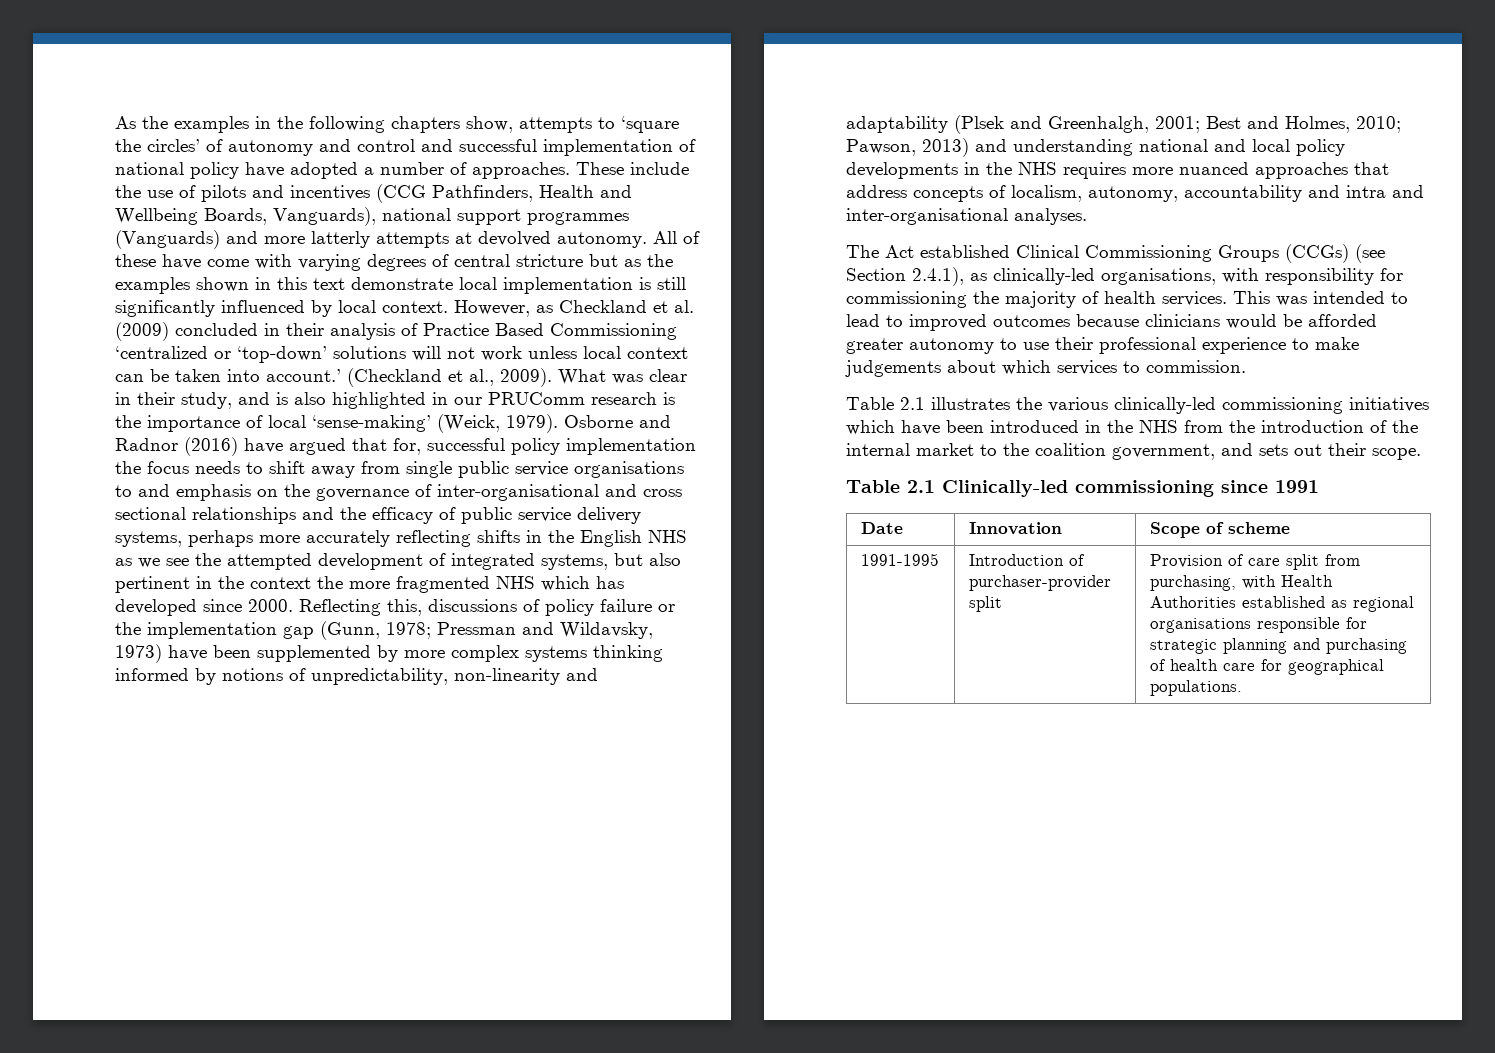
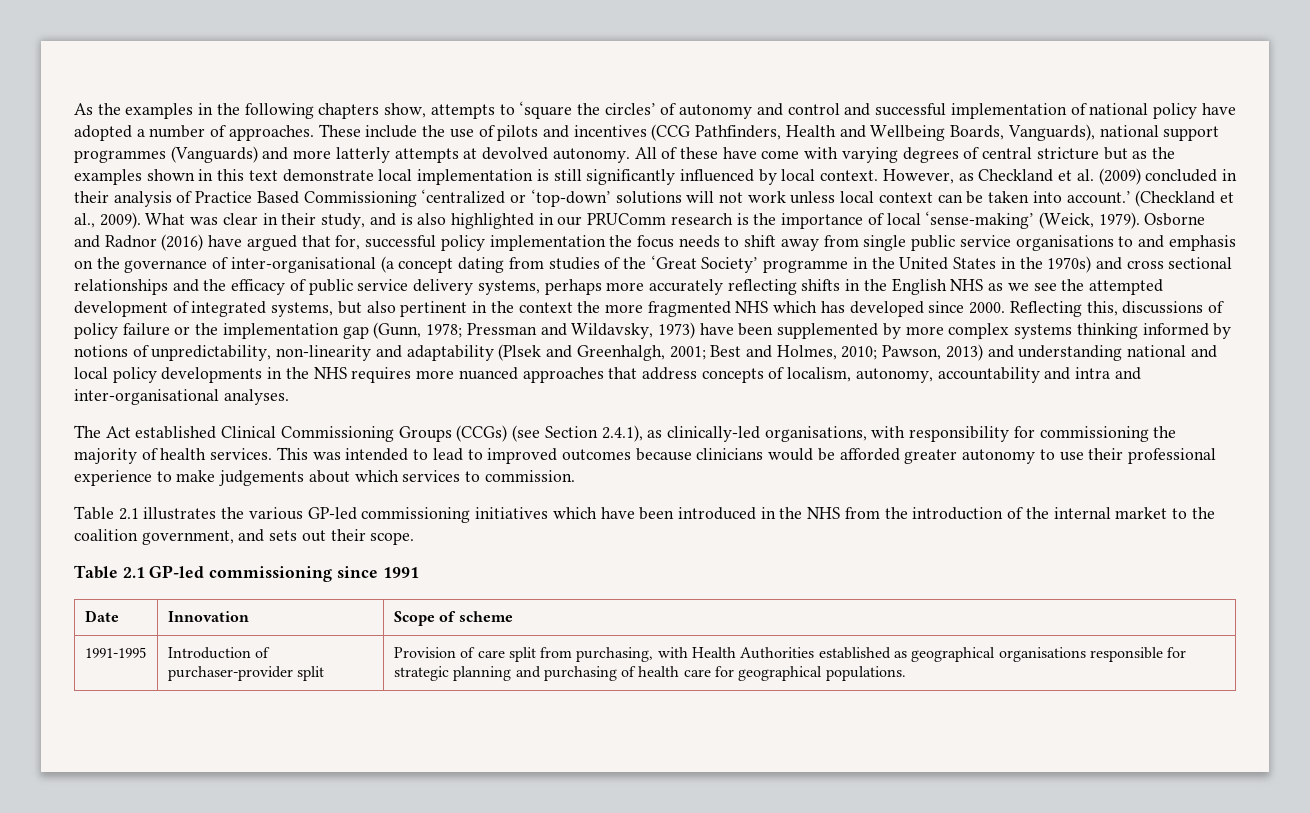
(599, 492) none -> [380,255,1092,273] (a concept dating from studies of the ‘Great Society’ programme in the United States in the 1970s)
[1114,397,1216,414] clinically-led -> [307,507,357,520] GP-led
[942,480,1068,497] Clinically-led -> [149,565,205,578] GP-led
[1352,596,1414,612] regional -> [911,647,996,662] geographical

